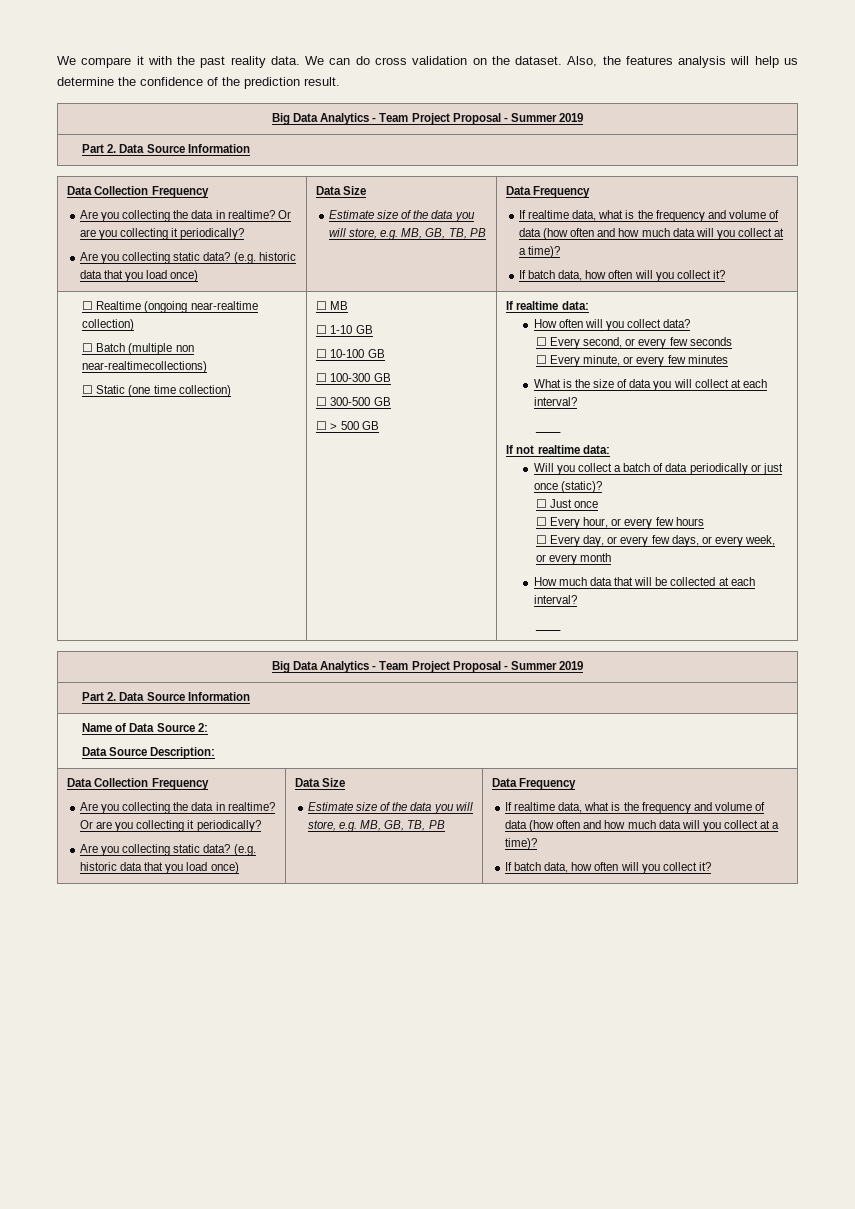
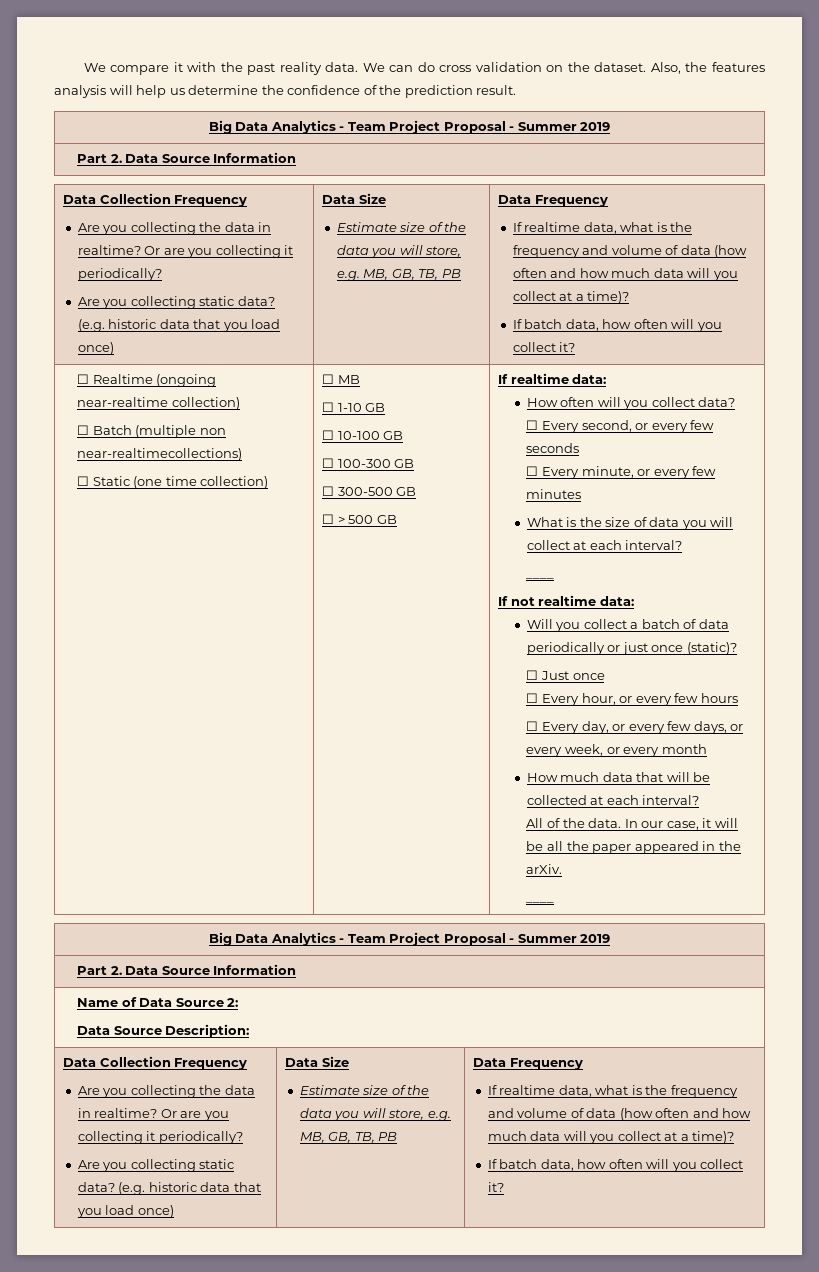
(577, 599) none -> [526,818,738,830] [526,841,741,854] [526,864,563,874] // All of the data. In our case, it will be all the paper appeared in the arXiv.

